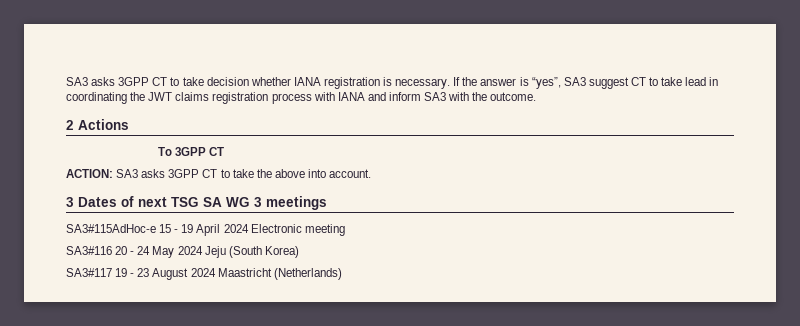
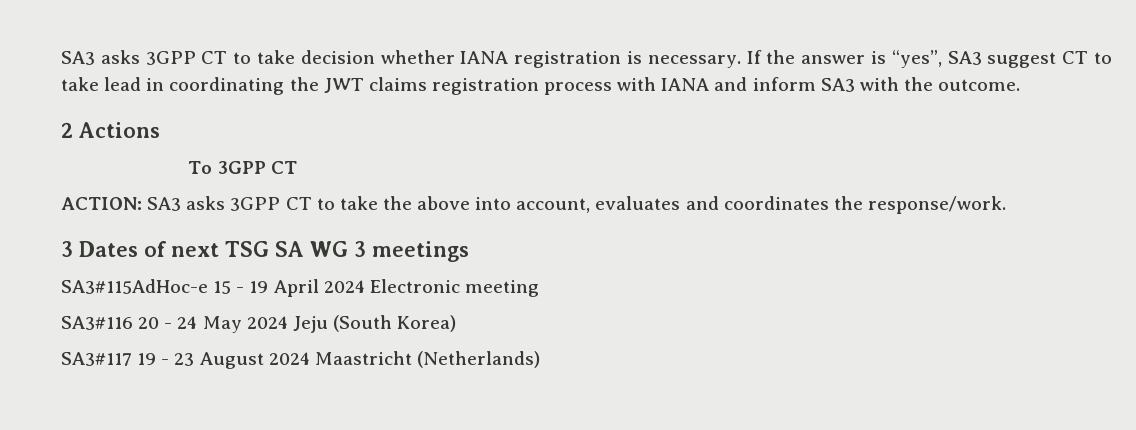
[329,169,372,178] account. -> [516,196,1006,214] account, evaluates and coordinates the response/work.

